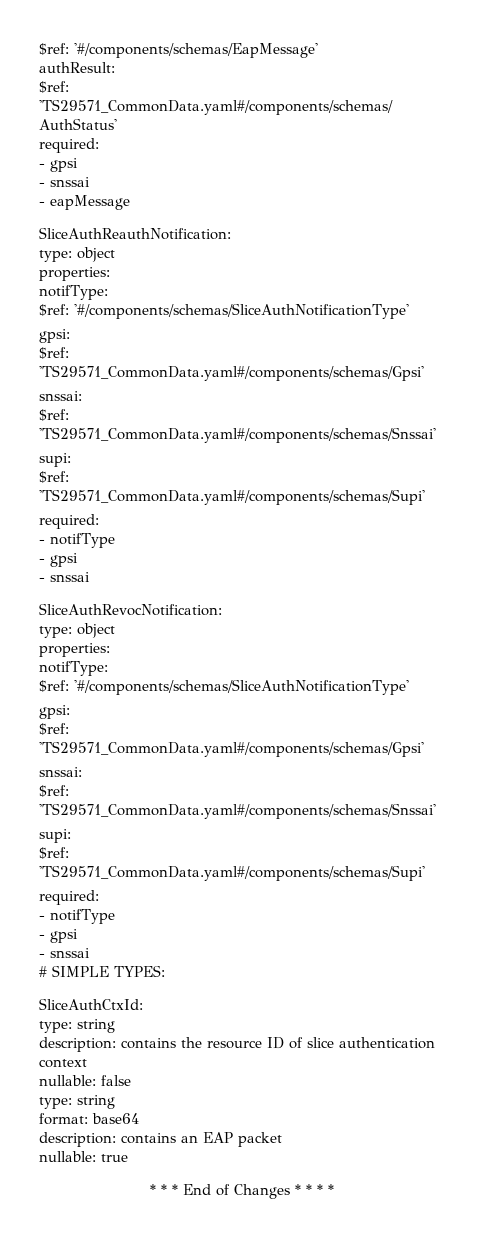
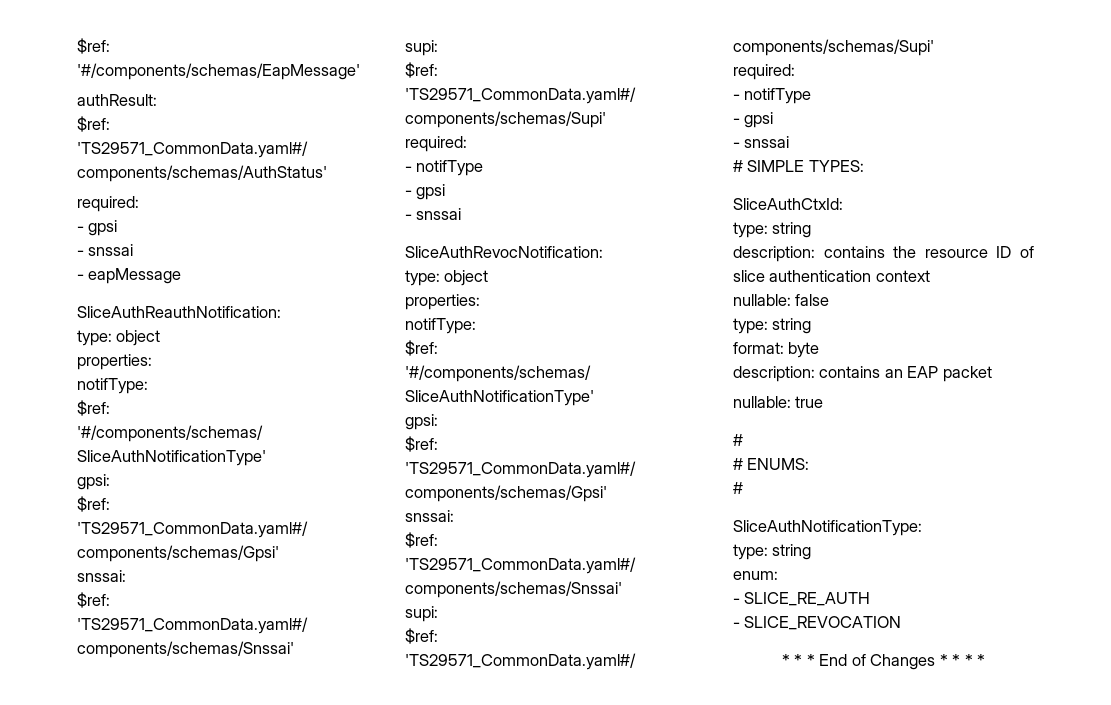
[92,1113,139,1124] base64 -> [788,342,820,358] byte
(128, 1158) none -> [733,434,743,446] [733,458,810,470] [733,482,743,494] [733,520,922,536] [733,544,812,560] [733,571,778,580] [733,592,871,606] [733,616,902,630] // # // # ENUMS: // # // SliceAuthNotificationType: // type: string // enum: // - SLICE_RE_AUTH // - SLICE_REVOCATION

